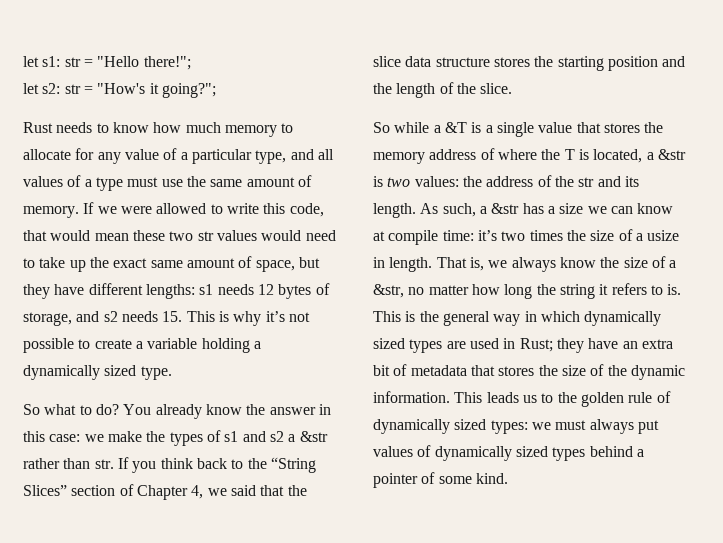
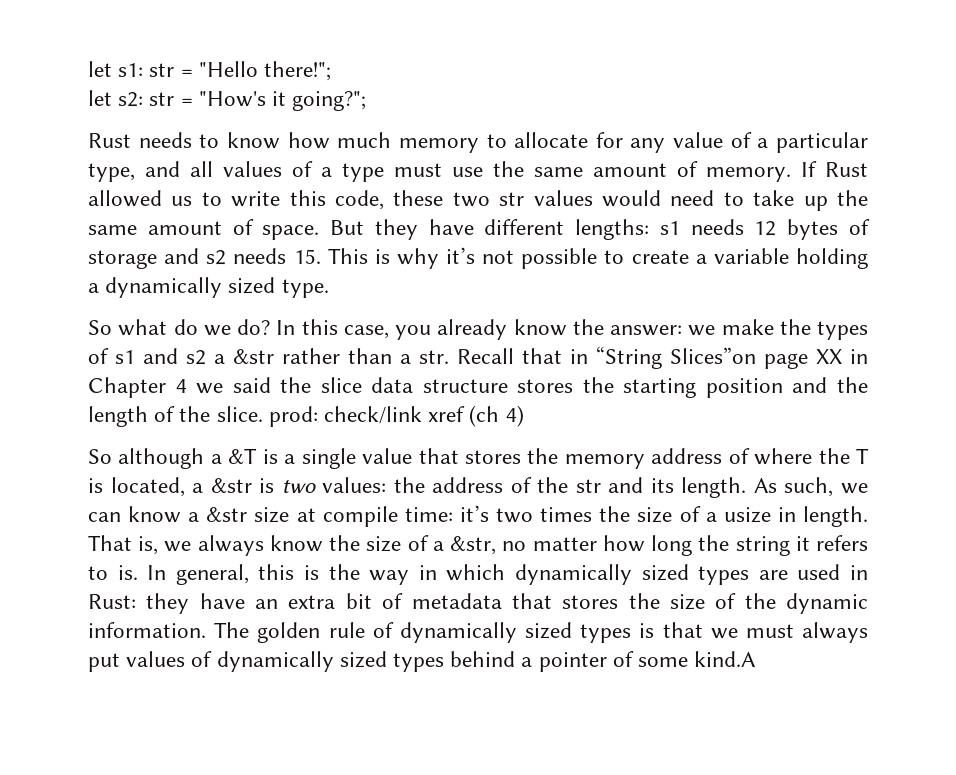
[97,203,207,214] we were allowed -> [825,162,868,177] [88,190,193,207] Rust allowed us
[23,230,129,241] that would mean -> (384, 200) none
[113,256,320,272] exact same amount of space, but -> [88,219,365,240] same amount of space. But
[23,312,72,326] storage, -> [88,250,157,269] storage
[79,404,331,419] [23,431,81,442] to do? You already know the answer in this case: -> [173,319,682,340] do we do? In this case, you already know the answer:
[94,457,316,473] [23,484,204,500] str. If you think back to the “String Slices” section of Chapter 4, -> [400,346,868,369] [88,377,187,398] a str. Recall that in “String Slices”on page XX in Chapter 4
[260,485,285,496] that -> (271, 385) none
[373,122,430,133] // So while -> [268,405,524,427] [88,448,205,469] prod: check/link xref (ch 4) // So although
[479,203,674,214] a &str has a size we can know -> [840,483,868,494] [88,506,290,523] we can know a &str size
[373,311,401,322] This -> [147,564,295,585] In general, this
[442,311,490,326] general -> (360, 572) none
[519,338,553,352] Rust; -> [88,594,136,609] Rust:
[454,392,577,403] This leads us to the -> [214,622,250,638] The
[490,420,528,434] types: -> [580,622,703,643] types is that
[475,473,508,484] kind. -> [694,651,757,667] kind.A

